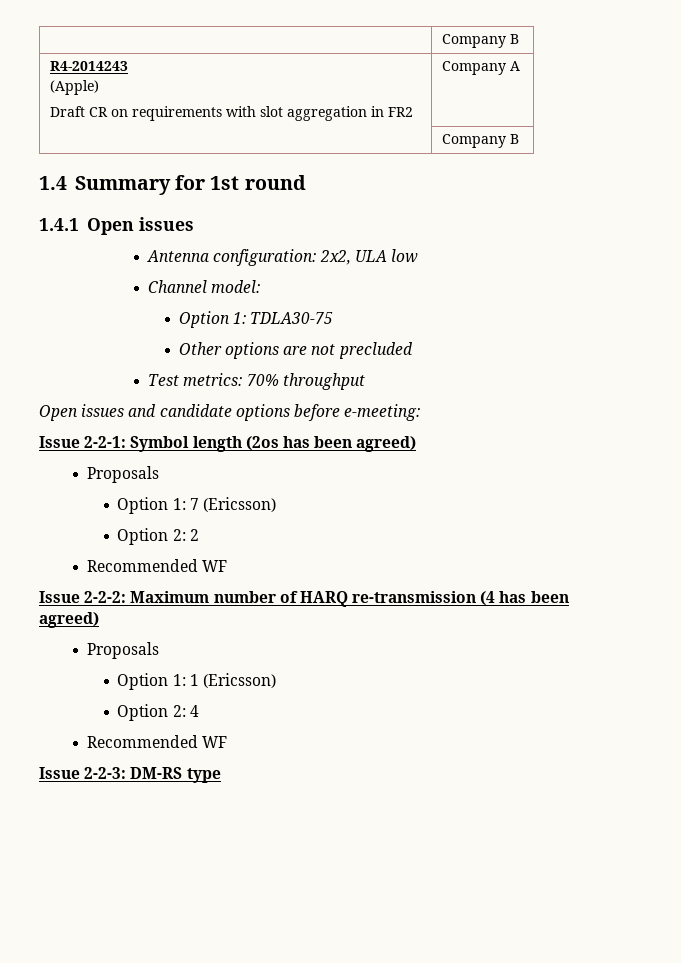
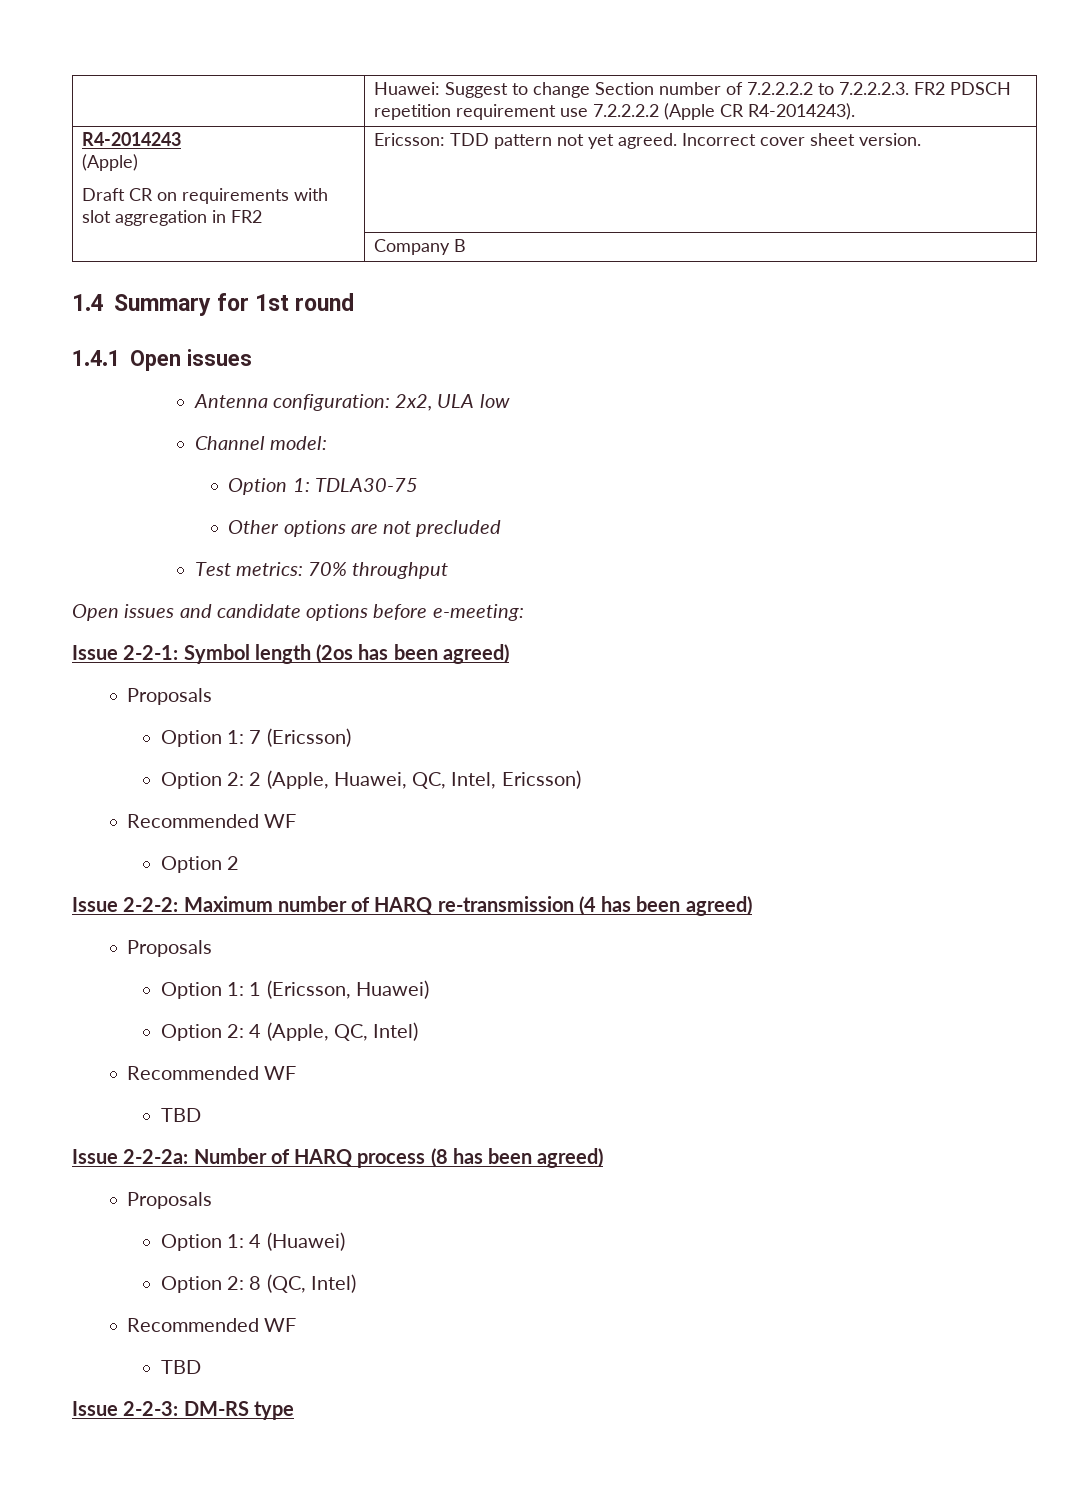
[441,34,519,48] | Company B -> [374,82,1012,98] [374,103,856,120] | Huawei: Suggest to change Section number of 7.2.2.2.2 to 7.2.2.2.3. FR2 PDSCH repetition requirement use 7.2.2.2.2 (Apple CR R4-2014243).
[441,61,520,75] Company A -> [374,133,922,149] Ericsson: TDD pattern not yet agreed. Incorrect cover sheet version.
[86,559,227,572] // Recommended WF -> [266,770,581,789] [127,814,297,828] [160,856,240,873] (Apple, Huawei, QC, Intel, Ericsson) // Recommended WF // Option 2
[203,673,277,688] (Ericsson) -> [266,980,429,999] (Ericsson, Huawei)
[86,735,227,748] // Recommended WF -> [266,1022,419,1041] [127,1066,297,1080] [160,1108,201,1122] [72,1148,604,1168] [127,1192,213,1209] [160,1232,345,1251] [160,1274,356,1293] [127,1318,297,1332] [160,1360,201,1374] (Apple, QC, Intel) // Recommended WF // TBD // Issue 2-2-2a: Number of HARQ process (8 has been agreed) // Proposals // Option 1: 4 (Huawei) // Option 2: 8 (QC, Intel) // Recommended WF // TBD

